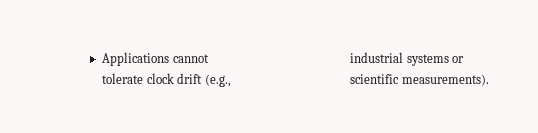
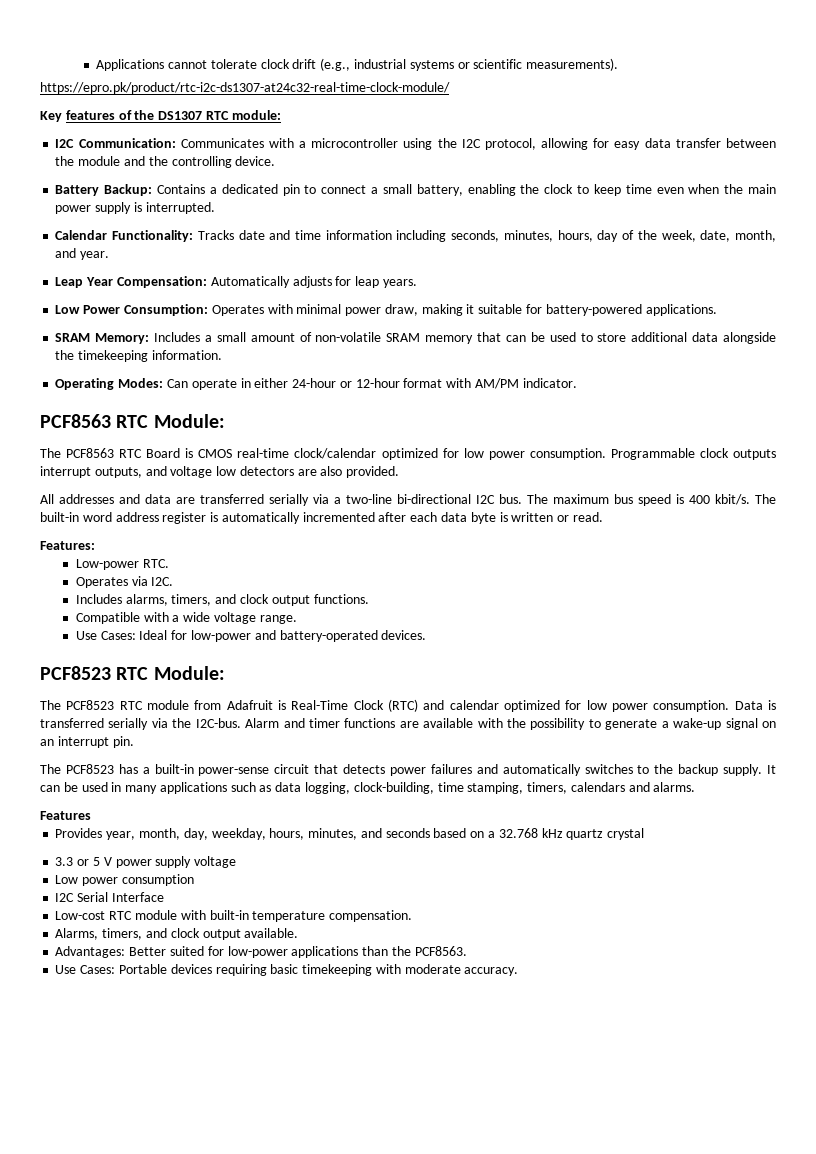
(489, 80) none -> [40,82,450,94] [40,110,281,122] [55,138,776,150] [55,156,276,168] [55,184,777,196] [55,202,215,214] [55,230,777,242] [55,248,110,260] [55,276,417,288] [55,304,717,316] [55,332,777,344] [55,350,222,362] [55,378,577,390] [40,414,225,428] [40,448,777,460] [40,466,400,478] [40,494,776,506] [40,512,603,524] [40,541,95,550] [75,559,169,570] [75,576,174,588] [75,594,369,606] [75,612,297,624] [75,630,427,642] [40,666,225,680] [40,699,777,712] [40,718,777,730] [40,736,134,748] [40,764,777,776] [40,782,696,794] [40,811,91,820] [55,828,645,840] [55,856,237,868] [55,874,194,886] [55,892,164,902] [55,910,413,922] [55,928,299,940] [55,946,467,958] [55,964,519,976] // https://epro.pk/product/rtc-i2c-ds1307-at24c32-real-time-clock-module/ // Key features of the DS1307 RTC module: // I2C Communication: Communicates with a microcontroller using the I2C protocol, allowing for easy data transfer between the module and the controlling device. // Battery Backup: Contains a dedicated pin to connect a small battery, enabling the clock to keep time even when the main power supply is interrupted. // Calendar Functionality: Tracks date and time information including seconds, minutes, hours, day of the week, date, month, and year. // Leap Year Compensation: Automatically adjusts for leap years. // Low Power Consumption: Operates with minimal power draw, making it suitable for battery-powered applications. // SRAM Memory: Includes a small amount of non-volatile SRAM memory that can be used to store additional data alongside the timekeeping information. // Operating Modes: Can operate in either 24-hour or 12-hour format with AM/PM indicator. // PCF8563 RTC Module: // The PCF8563 RTC Board is CMOS real-time clock/calendar optimized for low power consumption. Programmable clock outputs interrupt outputs, and voltage low detectors are also provided. // All addresses and data are transferred serially via a two-line bi-directional I2C bus. The maximum bus speed is 400 kbit/s. The built-in word address register is automatically incremented after each data byte is written or read. // Features: // Low-power RTC. // Operates via I2C. // Includes alarms, timers, and clock output functions. // Compatible with a wide voltage range. // Use Cases: Ideal for low-power and battery-operated devices. // PCF8523 RTC Module: // The PCF8523 RTC module from Adafruit is Real-Time Clock (RTC) and calendar optimized for low power consumption. Data is transferred serially via the I2C-bus. Alarm and timer functions are available with the possibility to generate a wake-up signal on an interrupt pin. // The PCF8523 has a built-in power-sense circuit that detects power failures and automatically switches to the backup supply. It can be used in many applications such as data logging, clock-building, time stamping, timers, calendars and alarms. // Features // Provides year, month, day, weekday, hours, minutes, and seconds based on a 32.768 kHz quartz crystal // 3.3 or 5 V power supply voltage // Low power consumption // I2C Serial Interface // Low-cost RTC module with built-in temperature compensation. // Alarms, timers, and clock output available. // Advantages: Better suited for low-power applications than the PCF8563. // Use Cases: Portable devices requiring basic timekeeping with moderate accuracy.

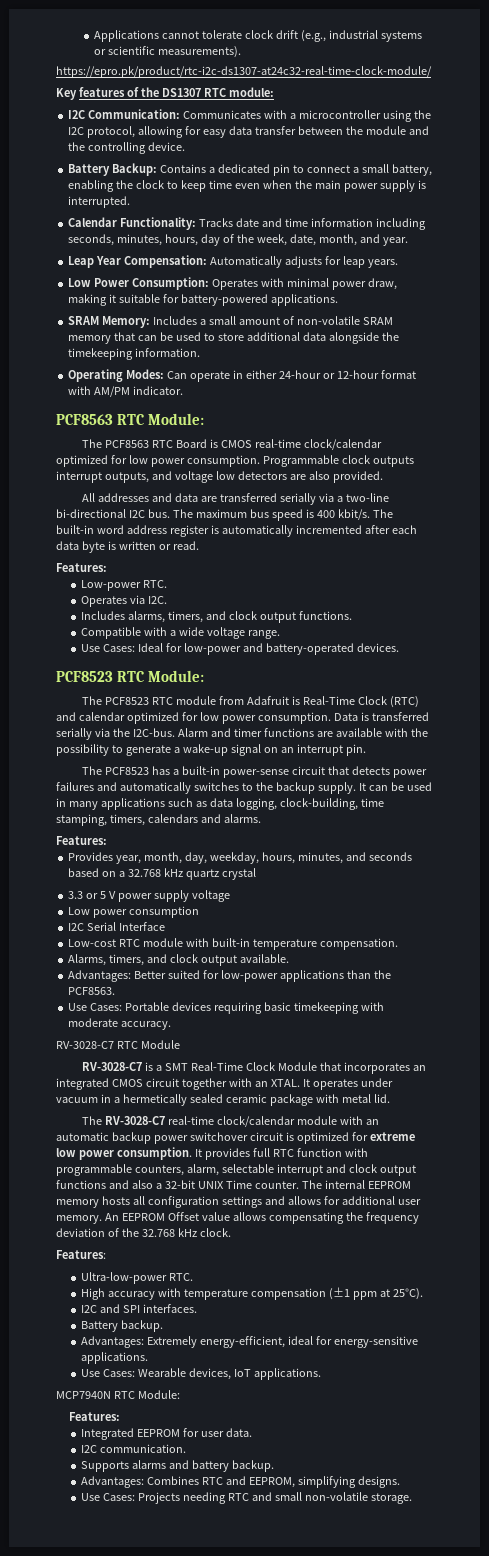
[40,811,91,820] Features -> [56,836,107,845] Features:
(519, 971) none -> [56,1040,180,1049] [82,1062,427,1074] [56,1078,393,1090] [56,1094,390,1106] [82,1116,380,1127] [56,1132,415,1144] [56,1147,368,1160] [56,1164,416,1176] [56,1180,411,1189] [56,1196,421,1208] [56,1212,419,1224] [56,1228,231,1237] [56,1250,106,1259] [81,1272,194,1284] [81,1287,423,1300] [81,1304,197,1313] [81,1320,164,1332] [81,1336,418,1348] [81,1352,149,1364] [81,1368,321,1380] [56,1390,180,1399] [68,1412,120,1421] [81,1428,252,1440] [81,1444,187,1453] [81,1460,274,1472] [81,1476,400,1488] [81,1492,412,1504] // RV-3028-C7 RTC Module // RV-3028-C7 is a SMT Real-Time Clock Module that incorporates an integrated CMOS circuit together with an XTAL. It operates under vacuum in a hermetically sealed ceramic package with metal lid. // The RV-3028-C7 real-time clock/calendar module with an automatic backup power switchover circuit is optimized for extreme low power consumption. It provides full RTC function with programmable counters, alarm, selectable interrupt and clock output functions and also a 32-bit UNIX Time counter. The internal EEPROM memory hosts all configuration settings and allows for additional user memory. An EEPROM Offset value allows compensating the frequency deviation of the 32.768 kHz clock. // Features: // Ultra-low-power RTC. // High accuracy with temperature compensation (±1 ppm at 25°C). // I2C and SPI interfaces. // Battery backup. // Advantages: Extremely energy-efficient, ideal for energy-sensitive applications. // Use Cases: Wearable devices, IoT applications. // MCP7940N RTC Module: // Features: // Integrated EEPROM for user data. // I2C communication. // Supports alarms and battery backup. // Advantages: Combines RTC and EEPROM, simplifying designs. // Use Cases: Projects needing RTC and small non-volatile storage.

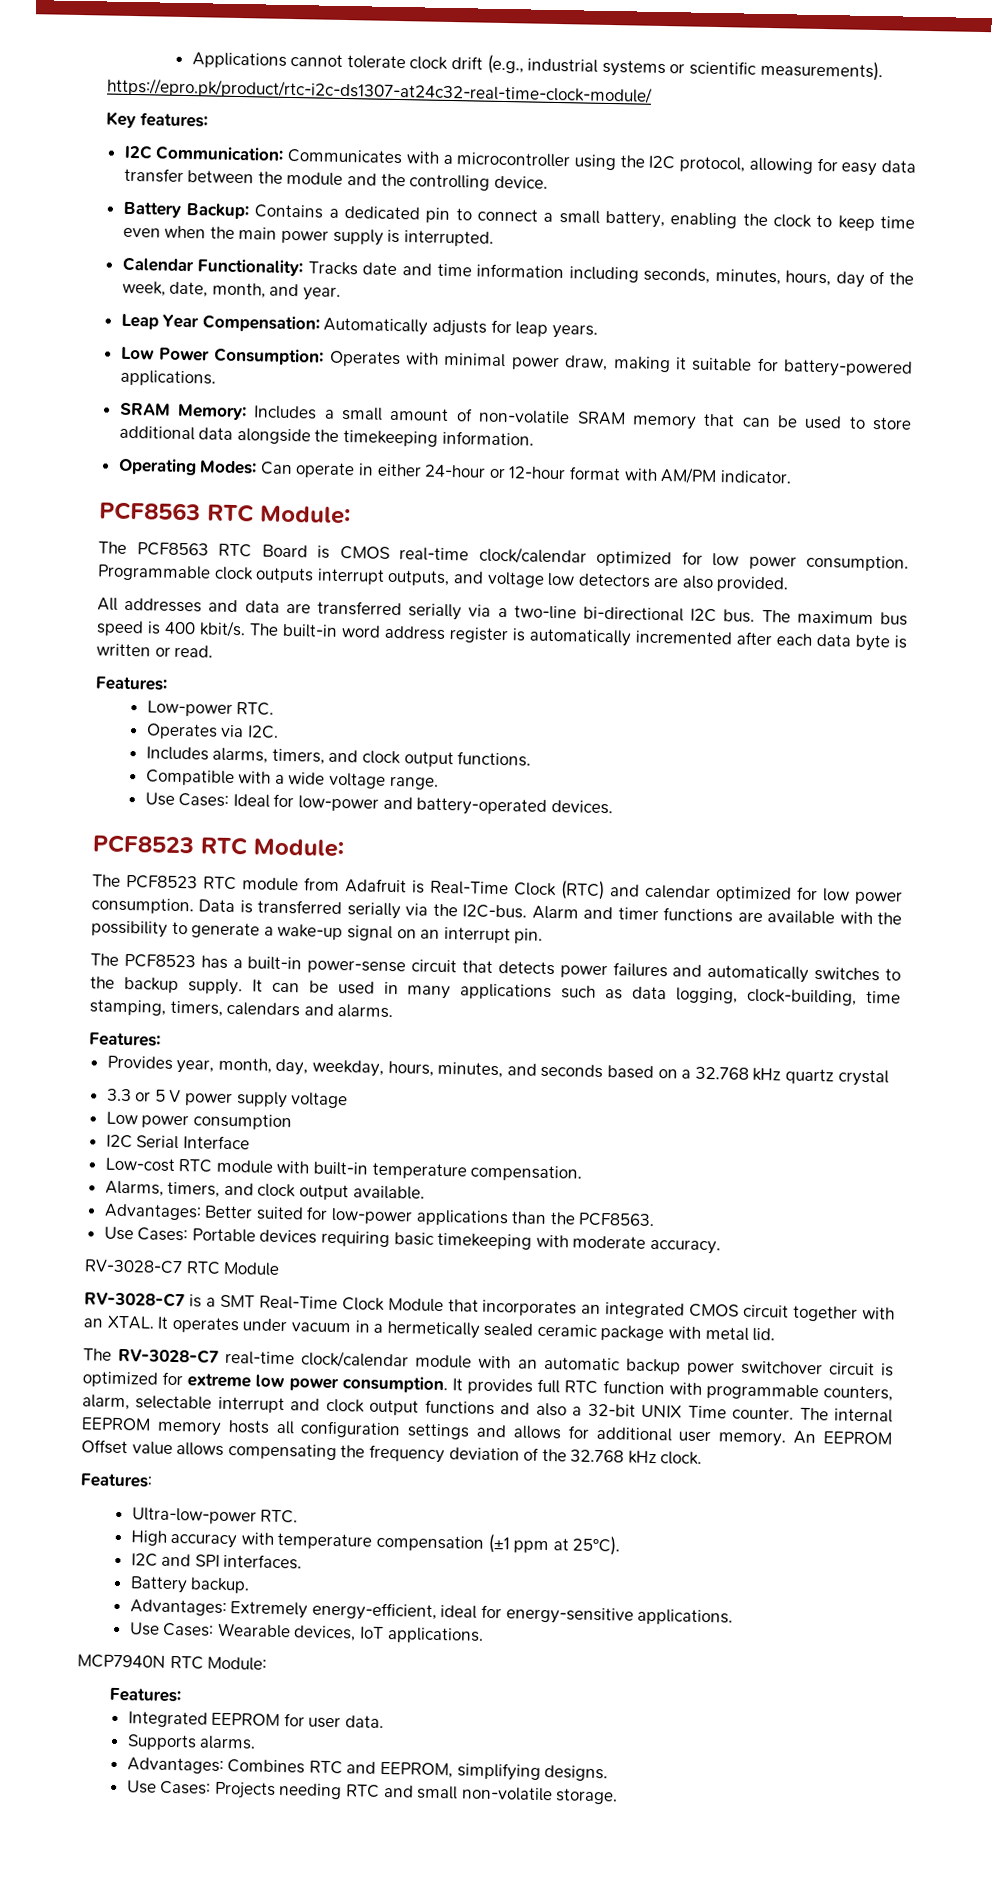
[78,87,274,97] features of the DS1307 RTC module: -> [139,112,208,128] features:
[81,1444,187,1453] // I2C communication. -> (385, 1722) none
[132,1460,274,1472] alarms and battery backup. -> [199,1735,257,1750] alarms.

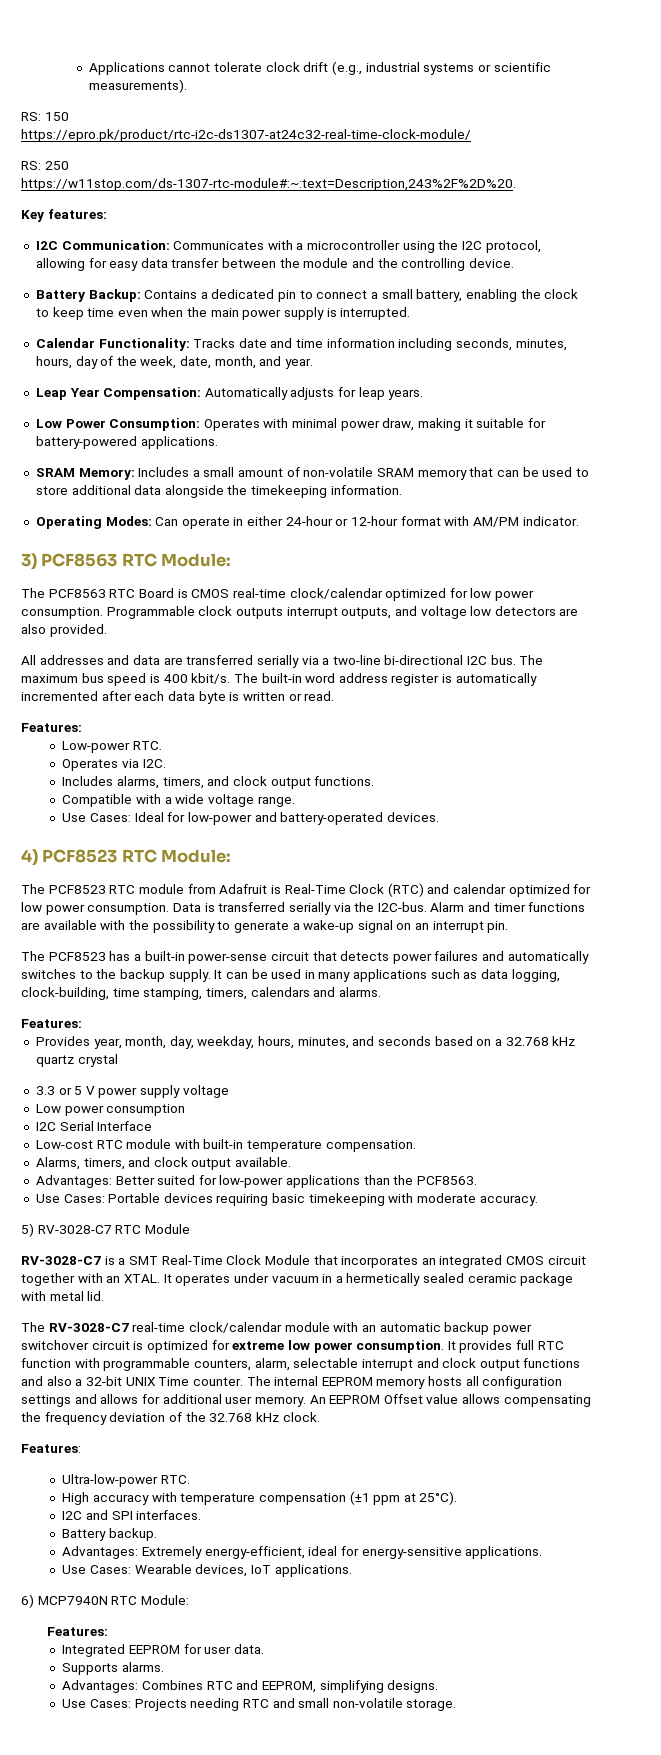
(883, 70) none -> [21,112,69,121] // RS: 150
(653, 91) none -> [21,161,69,170] [21,178,516,191] // RS: 250 // https://w11stop.com/ds-1307-rtc-module#:~:text=Description,243%2F%2D%20.
(792, 477) none -> [21,553,37,570] 3)
(613, 807) none -> [21,849,38,866] 4)
(722, 1246) none -> [21,1223,34,1237] 5)
(484, 1635) none -> [21,1594,34,1608] 6)

